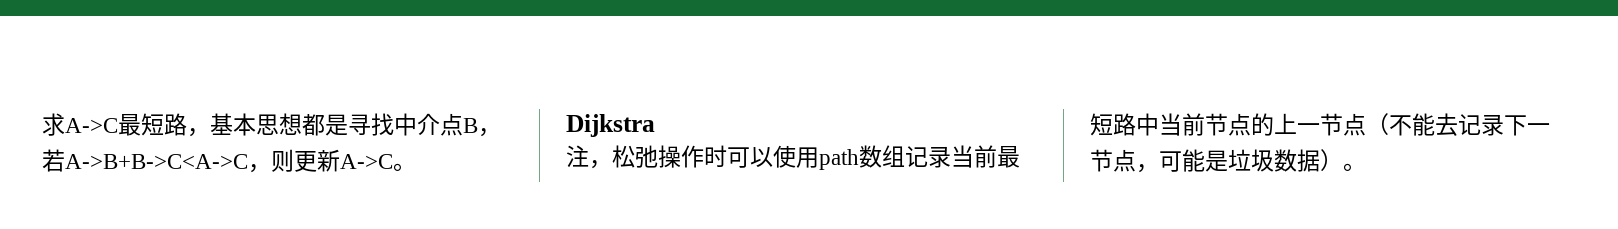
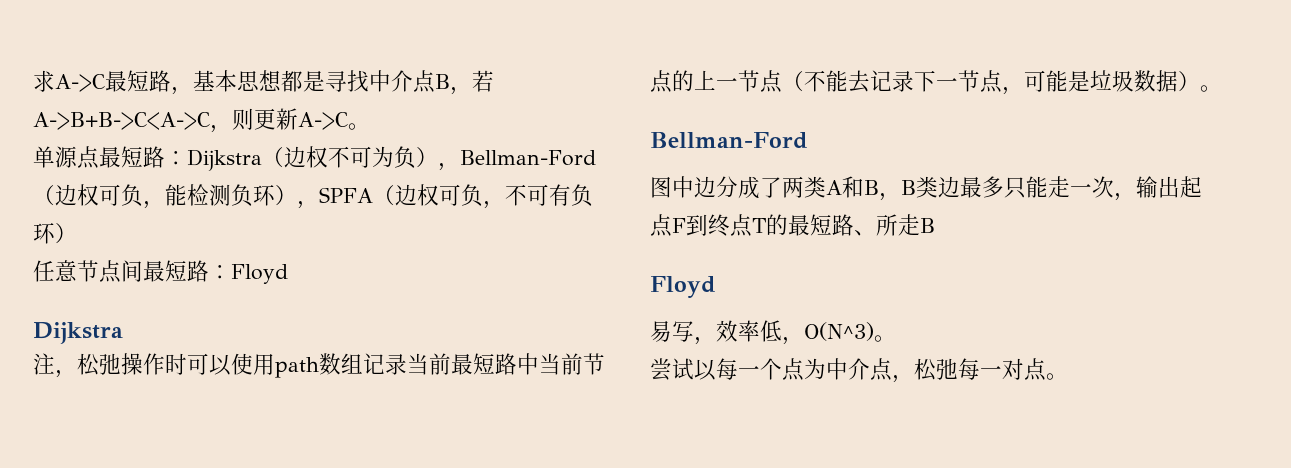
(416, 167) none -> [33,146,596,171] [33,184,593,209] [33,223,77,244] [33,260,288,284] // 单源点最短路：Dijkstra（边权不可为负），Bellman-Ford（边权可负，能检测负环），SPFA（边权可负，不可有负环） // 任意节点间最短路：Floyd
(1366, 167) none -> [650,132,808,149] [650,176,1202,201] [650,214,935,237] [650,276,716,298] [650,320,896,345] [650,358,1068,383] // Bellman-Ford // 图中边分成了两类A和B，B类边最多只能走一次，输出起点F到终点T的最短路、所走B // Floyd // 易写，效率低，O(N^3)。 // 尝试以每一个点为中介点，松弛每一对点。

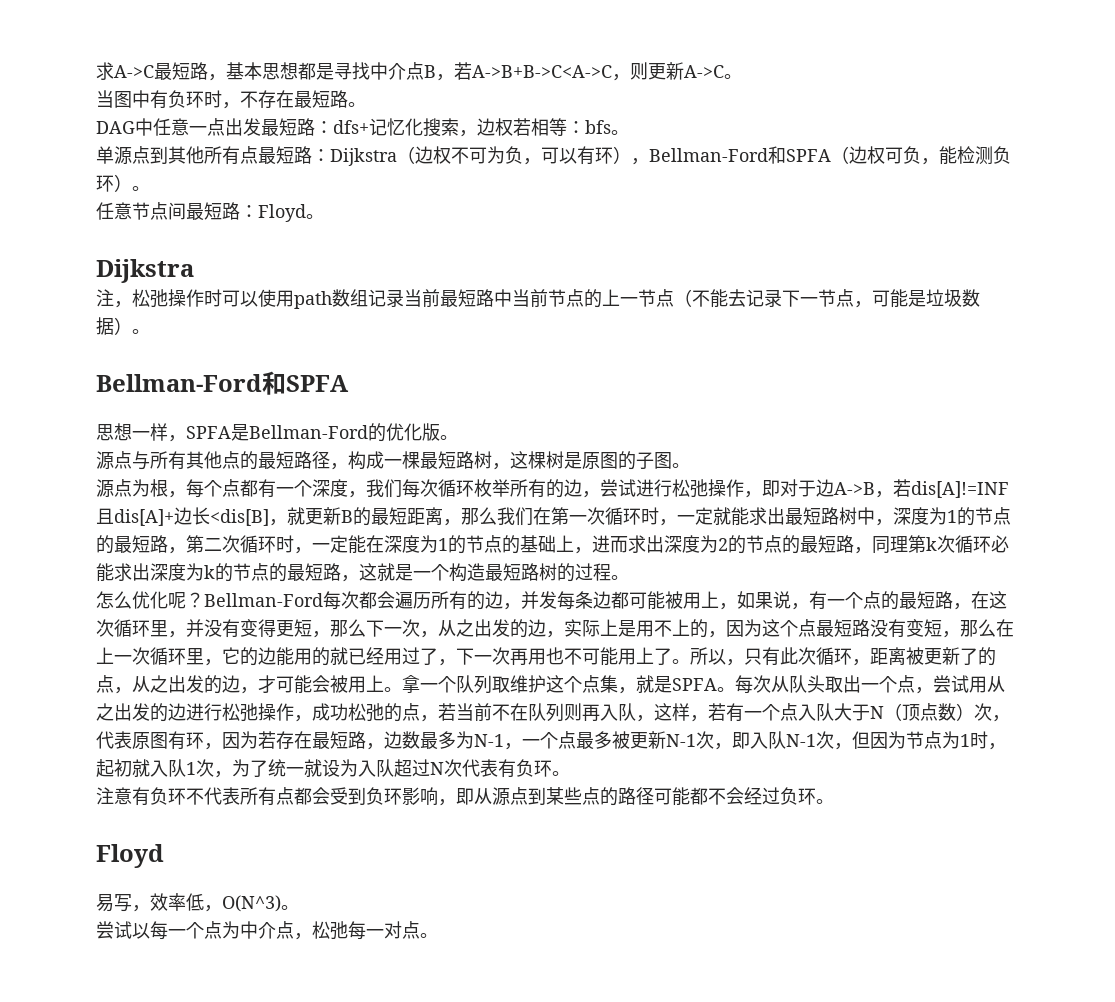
(370, 126) none -> [96,90,366,109] [96,118,629,137] // 当图中有负环时，不存在最短路。 // DAG中任意一点出发最短路：dfs+记忆化搜索，边权若相等：bfs。
(99, 157) none -> [150,146,258,165] 到其他所有点
(416, 157) none -> [523,146,613,165] ，可以有环
(596, 158) none -> [768,146,831,164] 和SPFA
[297,184,593,209] [33,223,77,244] ，SPFA（边权可负，不可有负环） -> [132,186,150,191] 。
(288, 274) none -> [306,214,324,219] 。
[650,176,1202,201] [650,214,935,237] // 图中边分成了两类A和B，B类边最多只能走一次，输出起点F到终点T的最短路、所走B -> [262,371,349,395] [96,423,458,442] [96,451,690,470] [96,479,1009,498] [96,507,1011,526] [96,535,1009,554] [96,563,629,582] [96,591,1007,610] [96,619,1014,638] [96,647,996,666] [96,675,1005,694] [96,703,1010,722] [96,731,1006,750] [96,759,570,778] [96,787,834,806] 和SPFA // 思想一样，SPFA是Bellman-Ford的优化版。 // 源点与所有其他点的最短路径，构成一棵最短路树，这棵树是原图的子图。 // 源点为根，每个点都有一个深度，我们每次循环枚举所有的边，尝试进行松弛操作，即对于边A->B，若dis[A]!=INF且dis[A]+边长<dis[B]，就更新B的最短距离，那么我们在第一次循环时，一定就能求出最短路树中，深度为1的节点的最短路，第二次循环时，一定能在深度为1的节点的基础上，进而求出深度为2的节点的最短路，同理第k次循环必能求出深度为k的节点的最短路，这就是一个构造最短路树的过程。 // 怎么优化呢？Bellman-Ford每次都会遍历所有的边，并发每条边都可能被用上，如果说，有一个点的最短路，在这次循环里，并没有变得更短，那么下一次，从之出发的边，实际上是用不上的，因为这个点最短路没有变短，那么在上一次循环里，它的边能用的就已经用过了，下一次再用也不可能用上了。所以，只有此次循环，距离被更新了的点，从之出发的边，才可能会被用上。拿一个队列取维护这个点集，就是SPFA。每次从队头取出一个点，尝试用从之出发的边进行松弛操作，成功松弛的点，若当前不在队列则再入队，这样，若有一个点入队大于N（顶点数）次，代表原图有环，因为若存在最短路，边数最多为N-1，一个点最多被更新N-1次，即入队N-1次，但因为节点为1时，起初就入队1次，为了统一就设为入队超过N次代表有负环。 // 注意有负环不代表所有点都会受到负环影响，即从源点到某些点的路径可能都不会经过负环。

